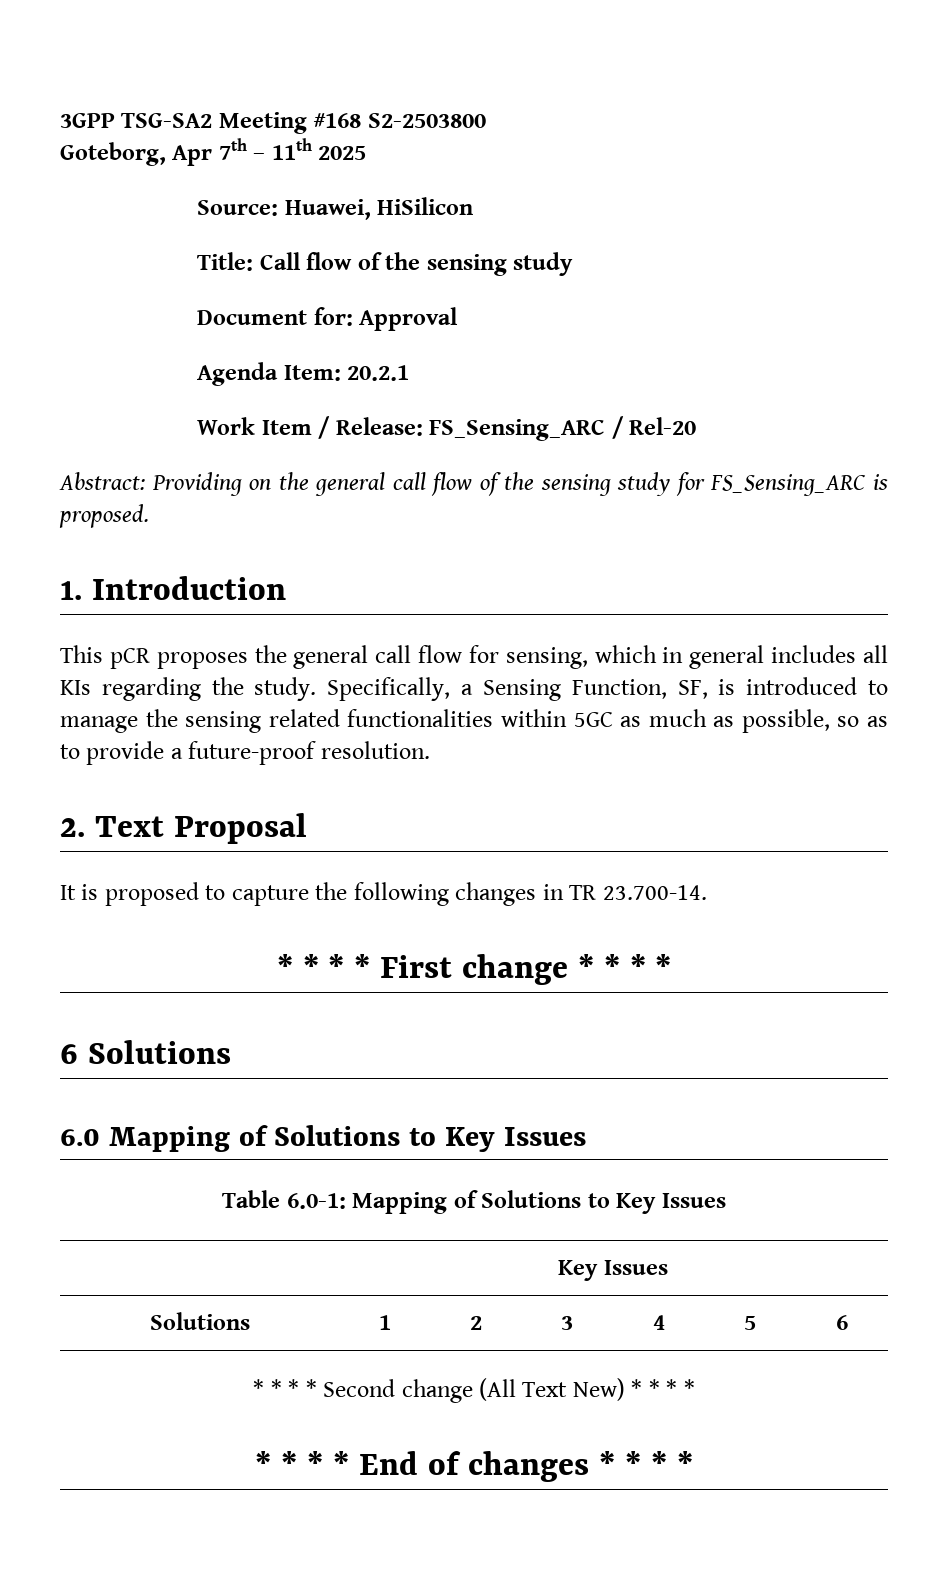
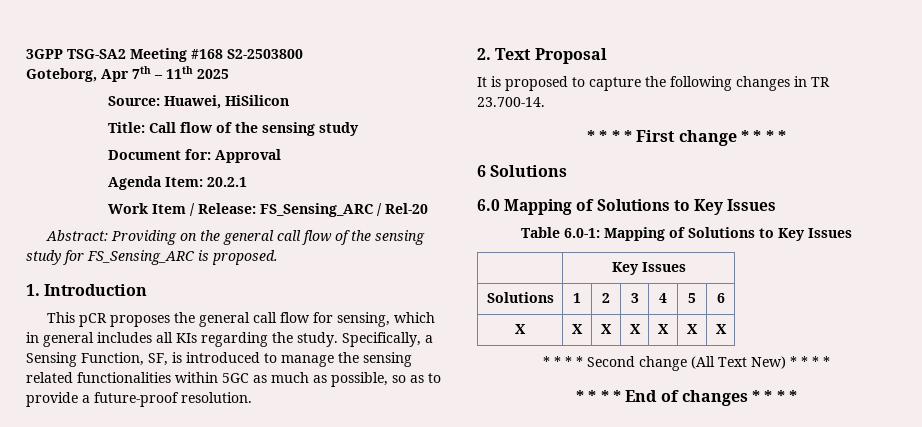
(848, 1322) none -> [515,324,526,334] [572,324,583,334] [601,324,612,334] [629,324,641,334] [658,324,669,334] [687,324,698,334] [715,324,727,334] // X | X | X | X | X | X | X

